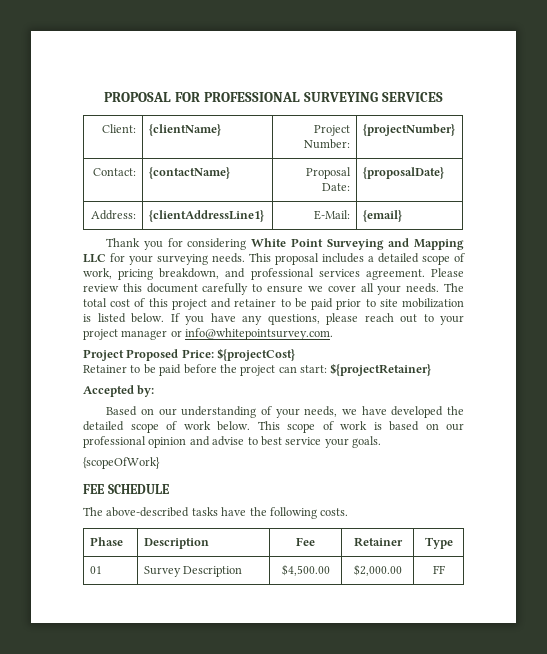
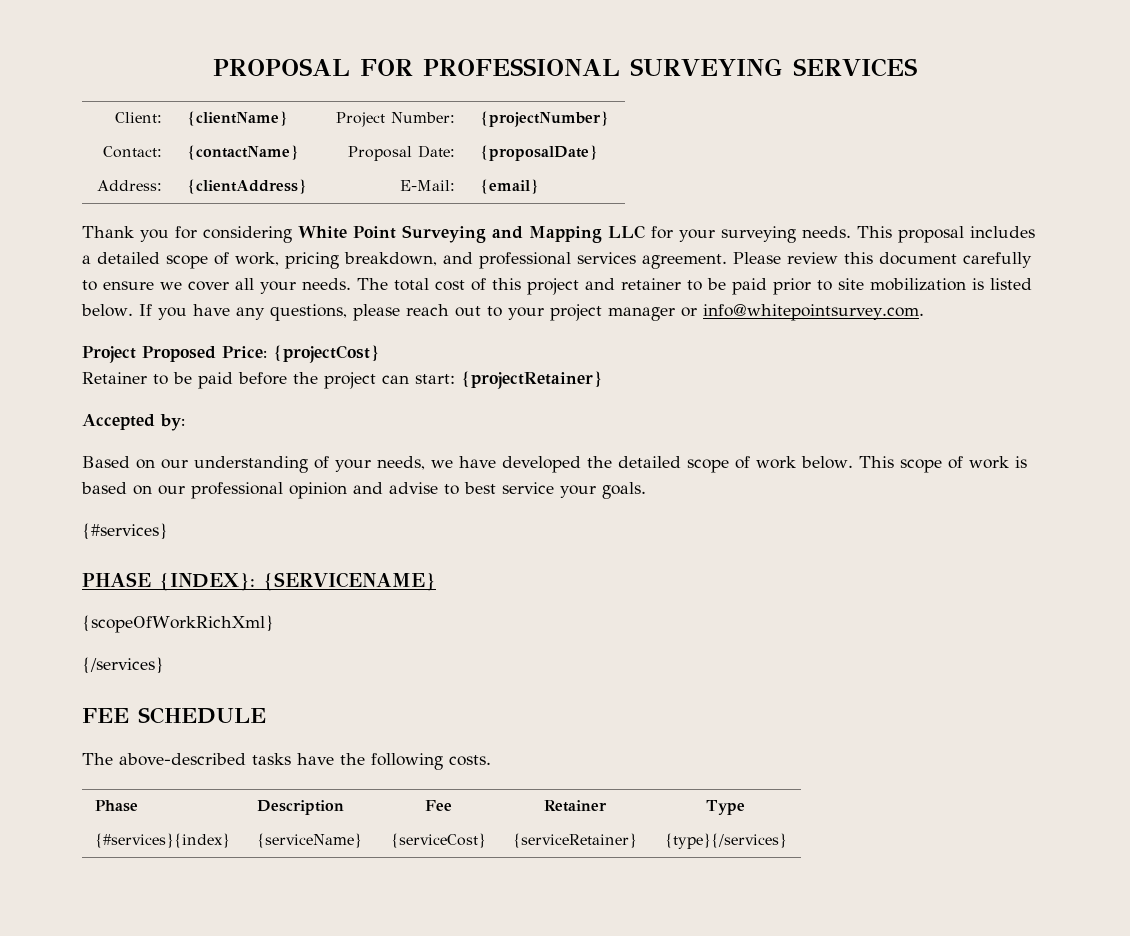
[148,210,264,222] {clientAddressLine1} -> [187,179,308,194] {clientAddress}
[217,348,296,361] ${projectCost} -> [273,345,380,363] {projectCost}
[330,363,432,376] ${projectRetainer} -> [461,371,603,389] {projectRetainer}
[83,457,160,469] {scopeOfWork} -> [82,523,168,540] [82,572,436,591] [82,615,274,633] [82,657,164,674] {#services} // PHASE {INDEX}: {SERVICENAME} // {scopeOfWorkRichXml} // {/services}
[89,566,102,574] [143,566,243,577] [281,564,330,576] [353,564,402,576] [432,565,445,574] 01 | Survey Description | $4,500.00 | $2,000.00 | FF -> [95,833,231,848] [257,833,363,848] [390,833,486,848] [513,833,637,848] [664,833,787,849] {#services}{index} | {serviceName} | {serviceCost} | {serviceRetainer} | {type}{/services}

